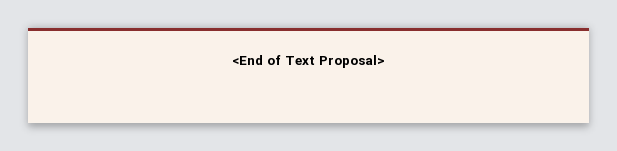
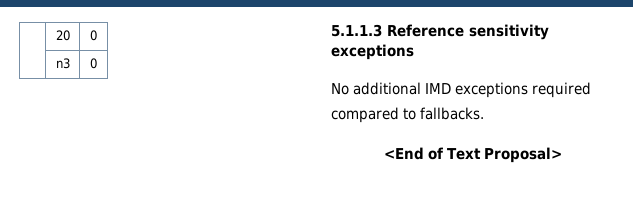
(232, 60) none -> [55,30,70,41] [90,30,97,41] [55,58,70,69] [90,58,97,69] [331,24,549,40] [331,44,414,60] [331,82,591,98] [331,107,484,123] | 20 | 0 // | n3 | 0 // 5.1.1.3 Reference sensitivity exceptions // No additional IMD exceptions required compared to fallbacks. //

